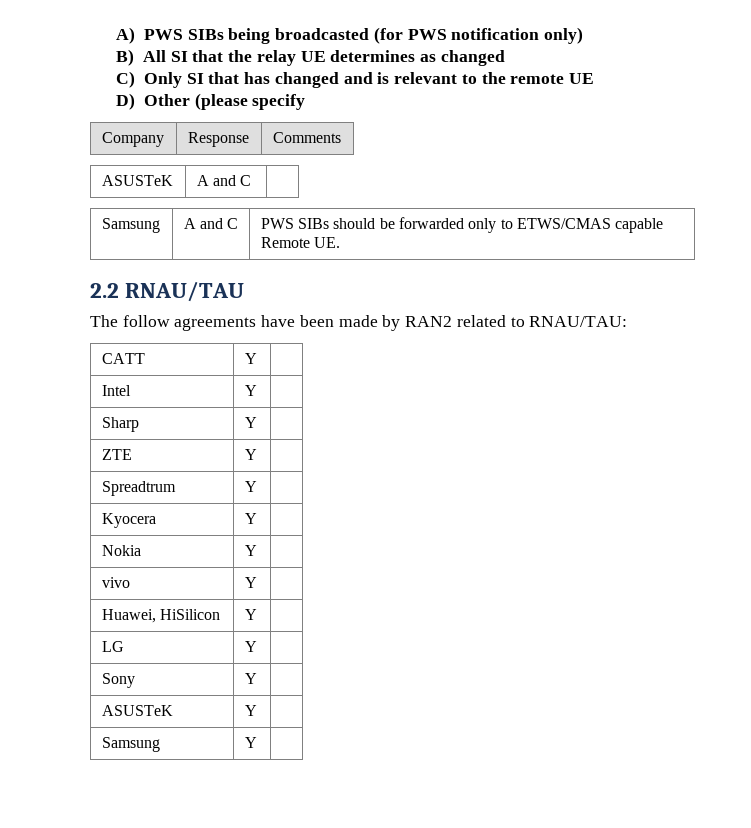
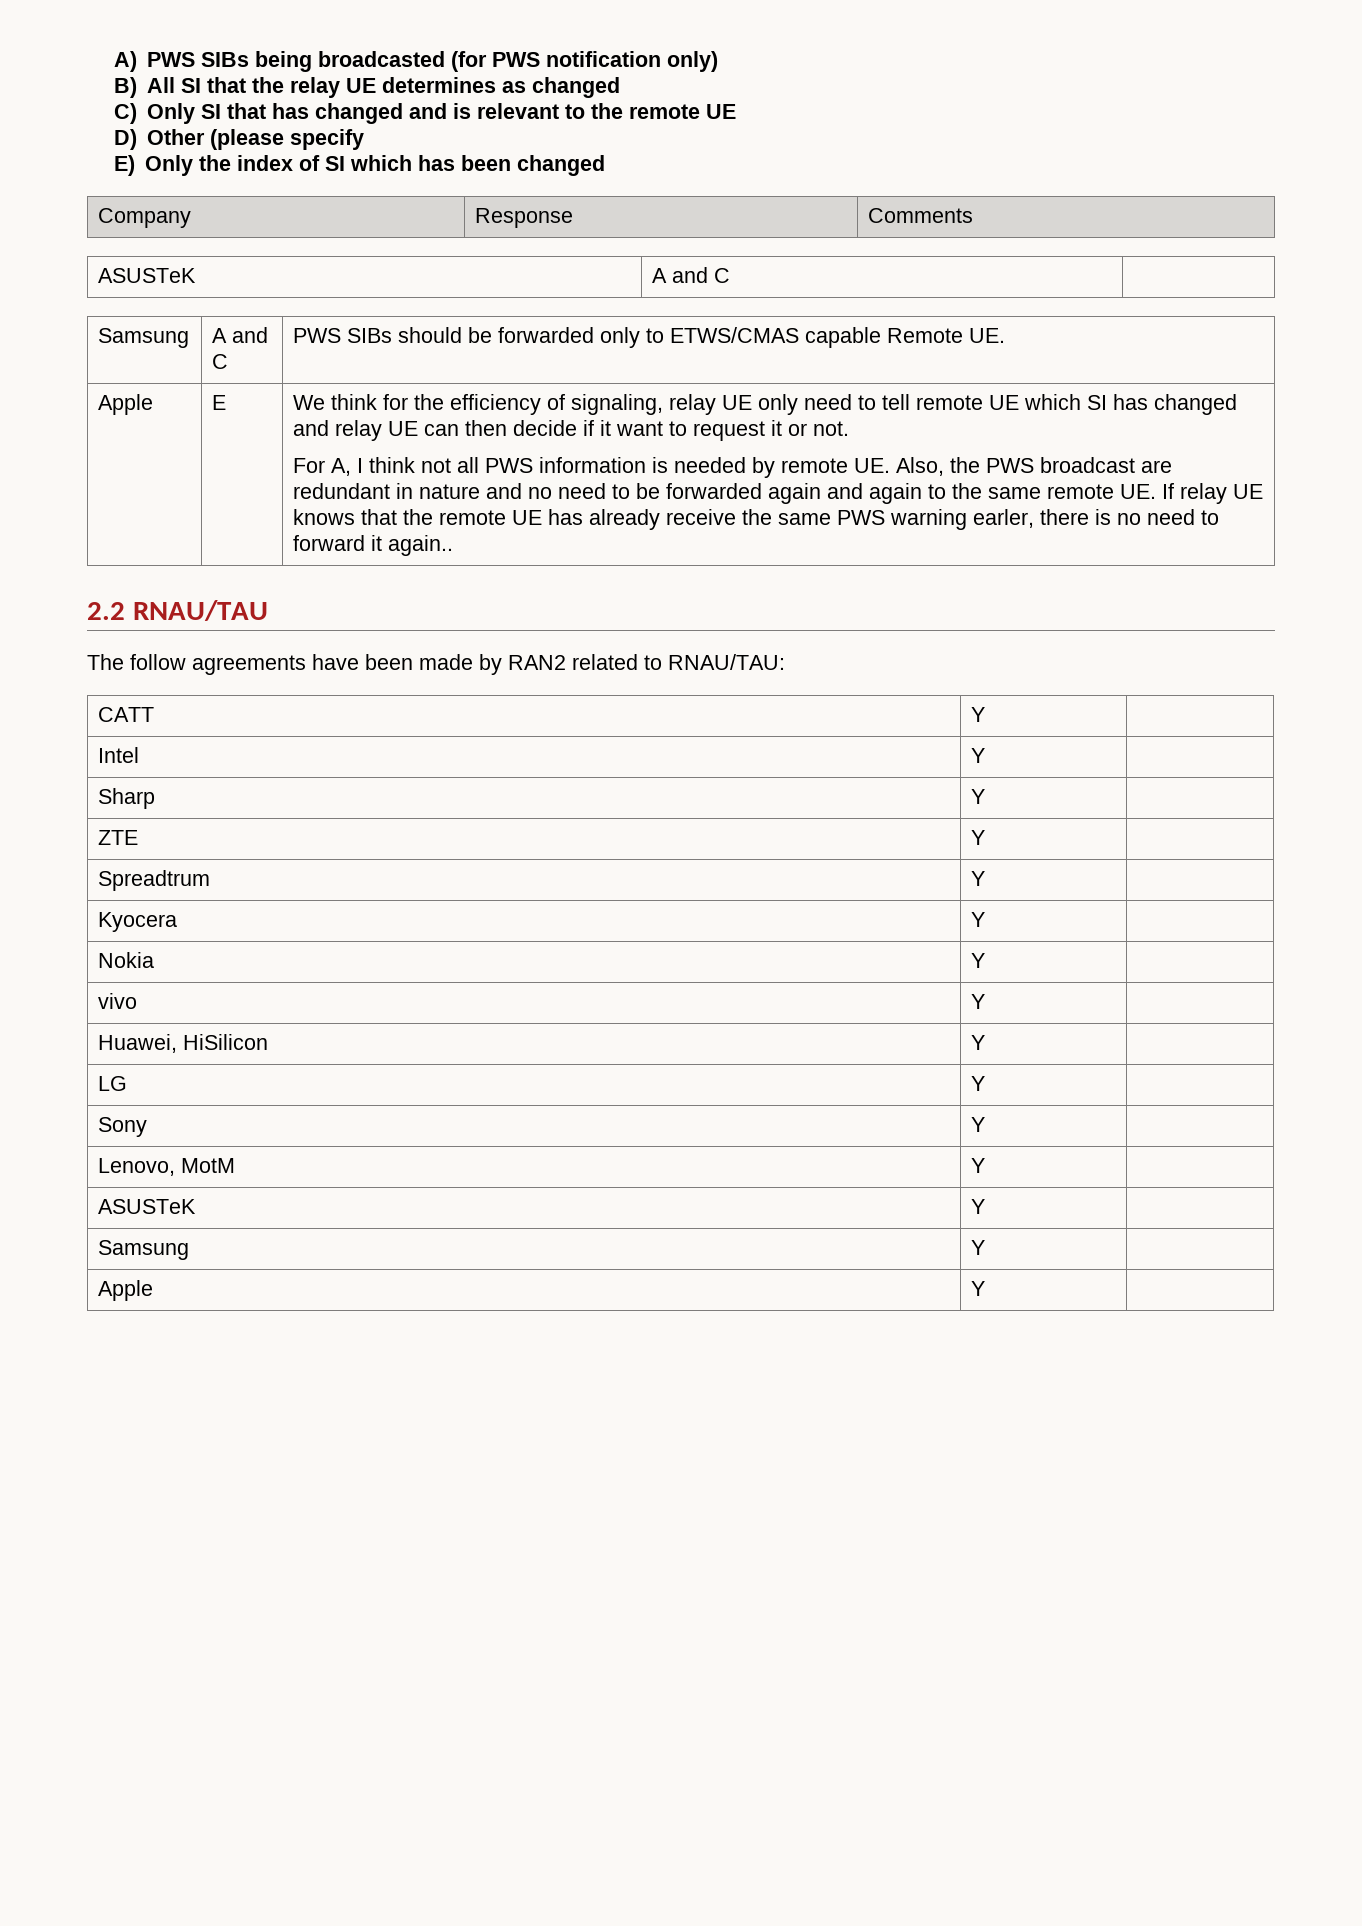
(306, 102) none -> [113,155,606,176] // E) Only the index of SI which has been changed
(340, 242) none -> [98,394,154,415] [212,395,227,410] [293,394,1238,415] [293,420,850,441] [293,457,1173,478] [293,483,1264,504] [293,509,1220,530] [293,535,454,556] // Apple | E | We think for the efficiency of signaling, relay UE only need to tell remote UE which SI has changed and relay UE can then decide if it want to request it or not. // For A, I think not all PWS information is needed by remote UE. Also, the PWS broadcast are redundant in nature and no need to be forwarded again and again to the same remote UE. If relay UE knows that the remote UE has already receive the same PWS warning earler, there is no need to forward it again..
(257, 678) none -> [98,1158,236,1176] [971,1158,986,1173] // Lenovo, MotM | Y |
(257, 742) none -> [98,1280,154,1301] [971,1281,986,1296] // Apple | Y |

